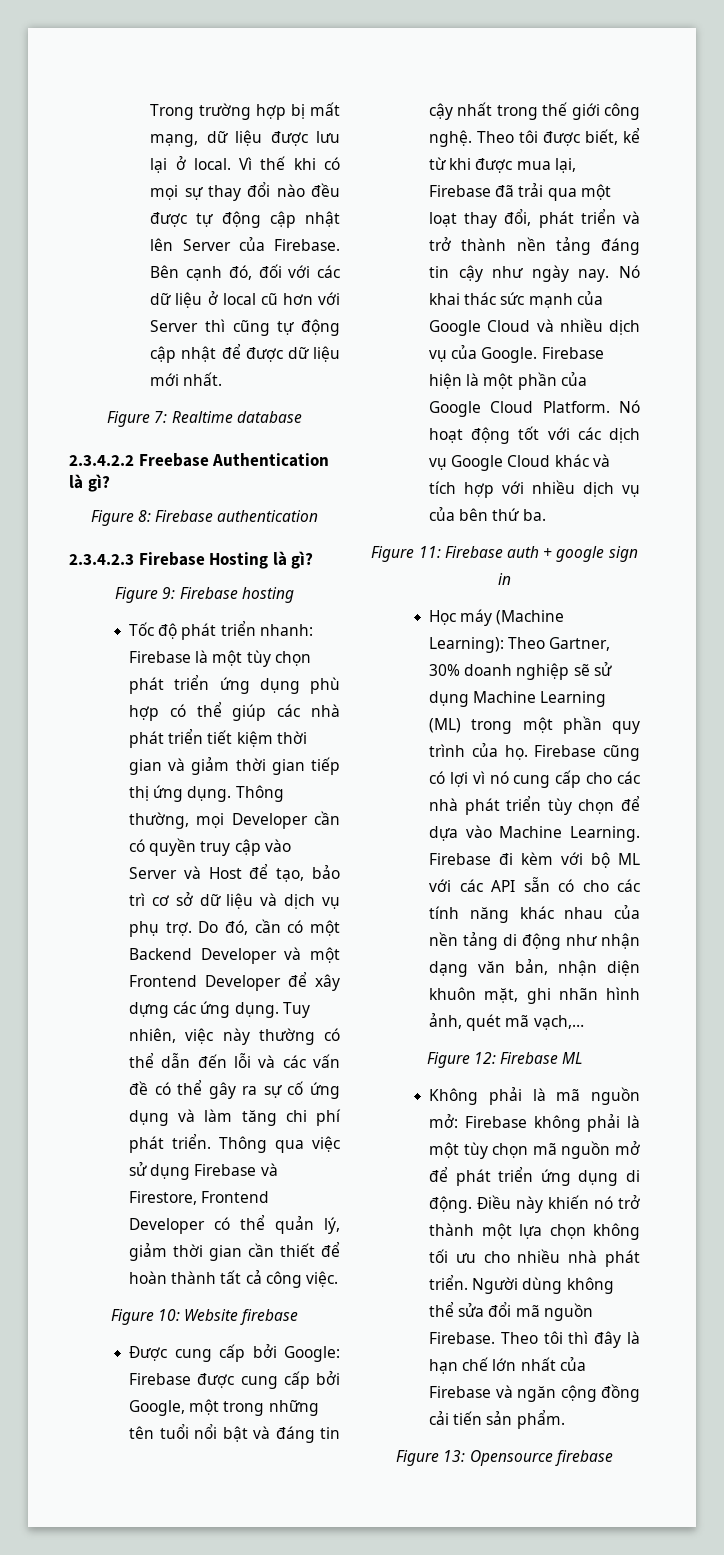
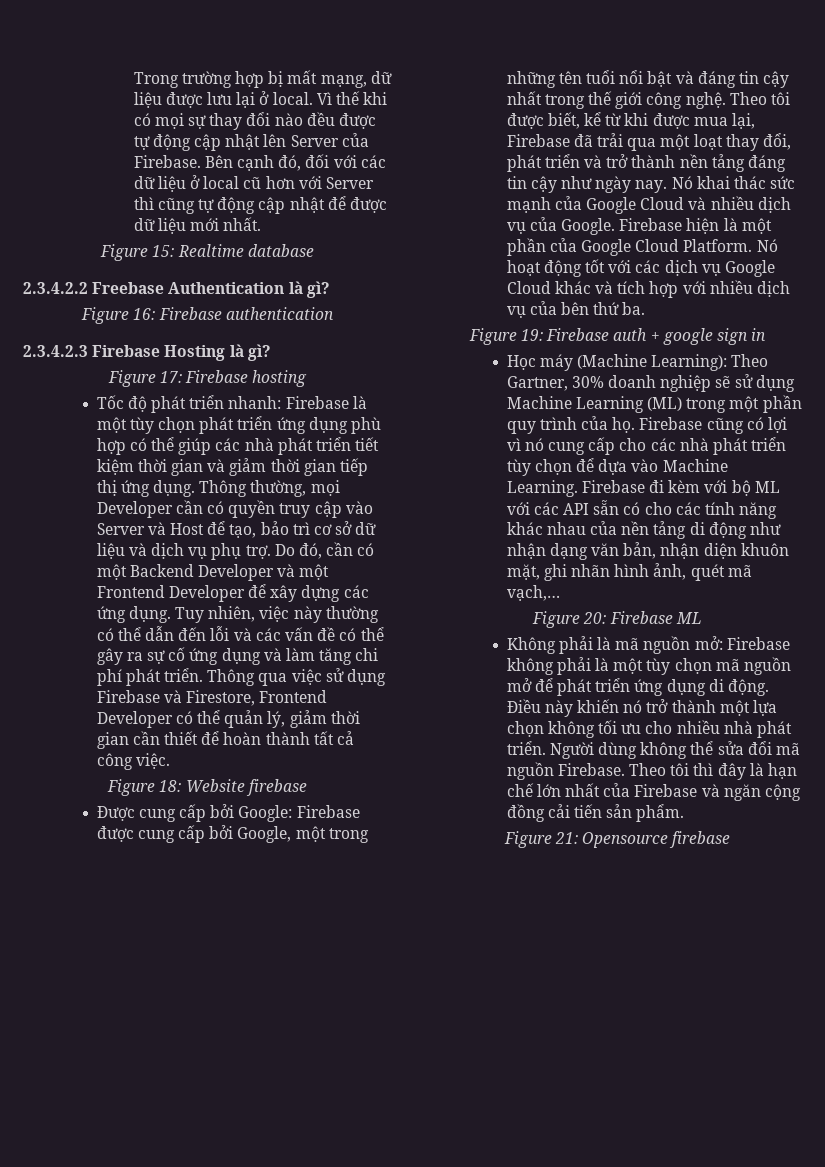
[154,411,168,423] 7: -> [152,245,175,257] 15:
[137,510,151,522] 8: -> [133,308,156,320] 16:
[162,587,176,599] 9: -> [159,371,182,383] 17:
[157,1309,180,1321] 10: -> [159,780,182,792] 18:
[418,546,441,558] 11: -> [521,329,544,341] 19:
[473,1052,496,1064] 12: -> [583,612,607,624] 20:
[443,1450,466,1462] 13: -> [554,832,578,844] 21:

